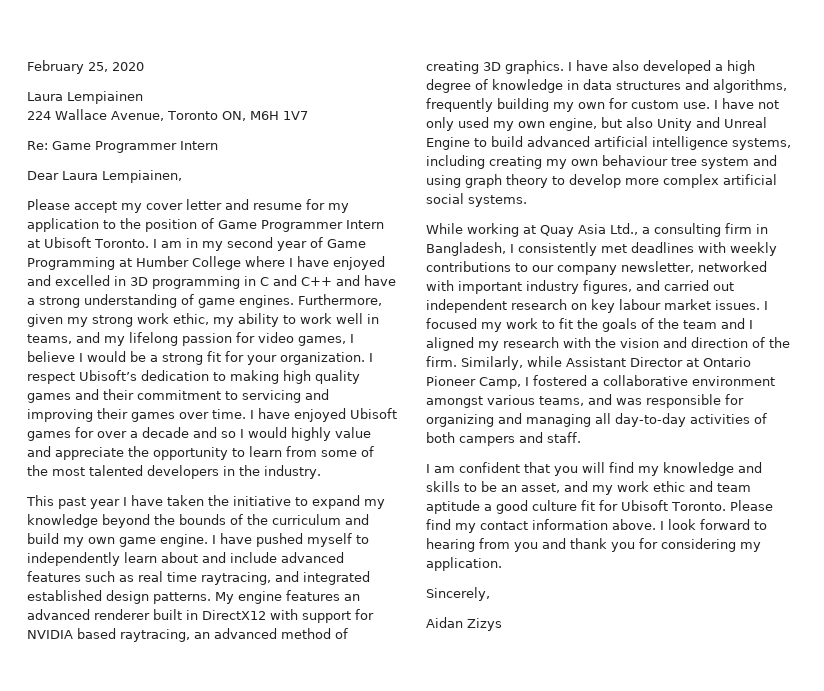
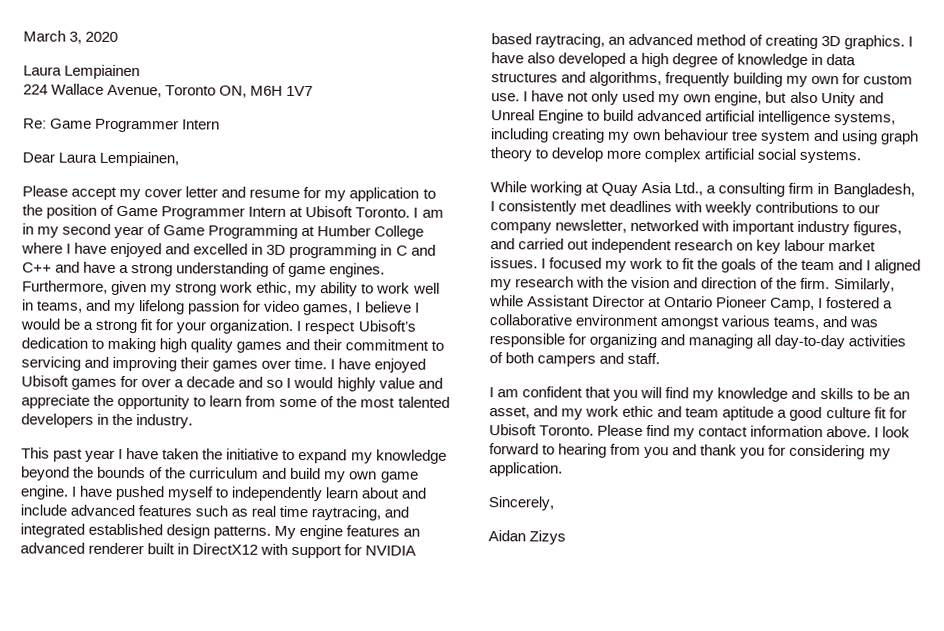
[27,60,108,74] February 25, -> [23,30,83,44] March 3,

